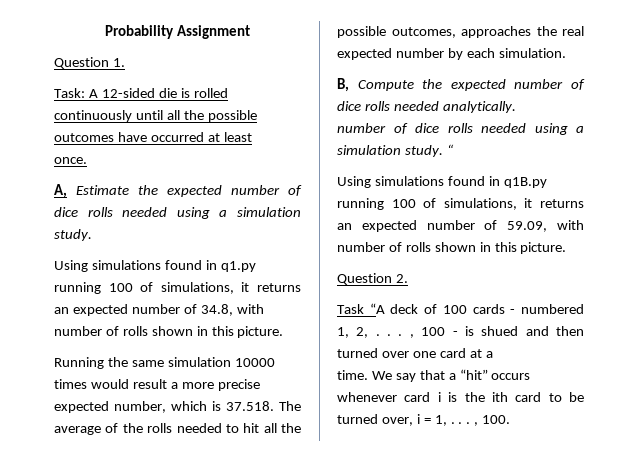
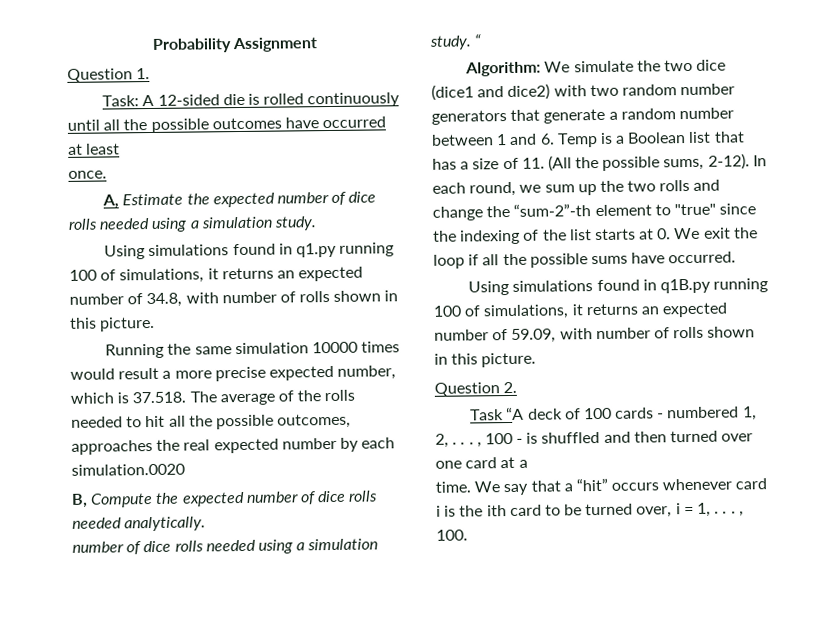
[498,48,566,58] simulation. -> [71,463,185,476] simulation.0020
(454, 149) none -> [465,59,727,77] [431,83,736,101] [431,107,734,125] [431,131,745,148] [432,153,767,172] [432,179,721,197] [432,203,757,221] [433,227,758,245] [433,251,737,269] // Algorithm: We simulate the two dice (dice1 and dice2) with two random number generators that generate a random number between 1 and 6. Temp is a Boolean list that has a size of 11. (All the possible sums, 2-12). In each round, we sum up the two rolls and change the “sum-2”-th element to "true" since the indexing of the list starts at 0. We exit the loop if all the possible sums have occurred.
[481,326,519,336] shued -> [541,431,601,444] shuffled

